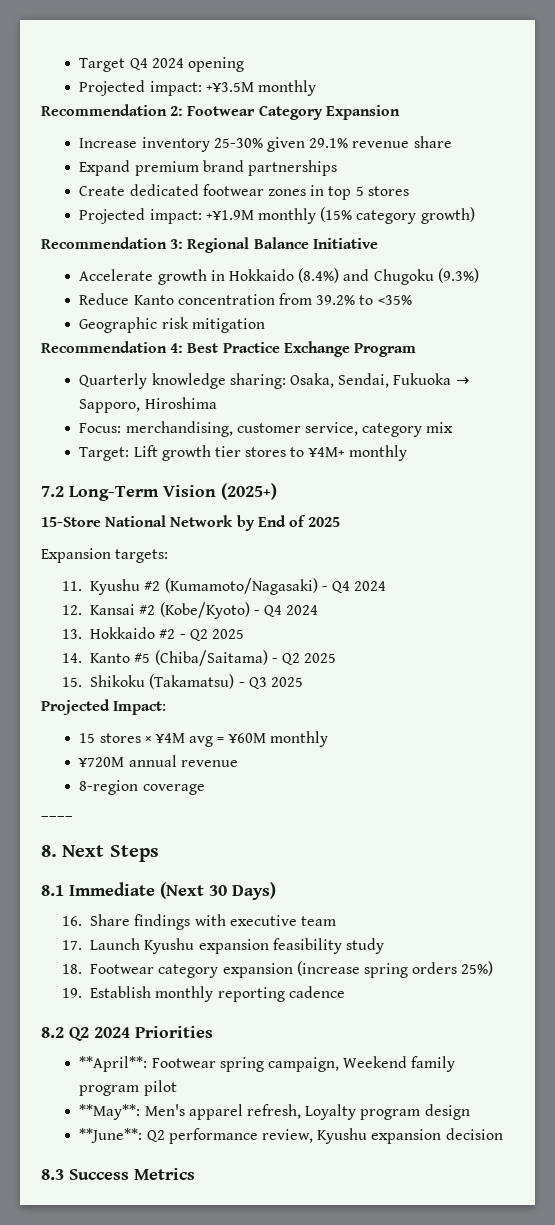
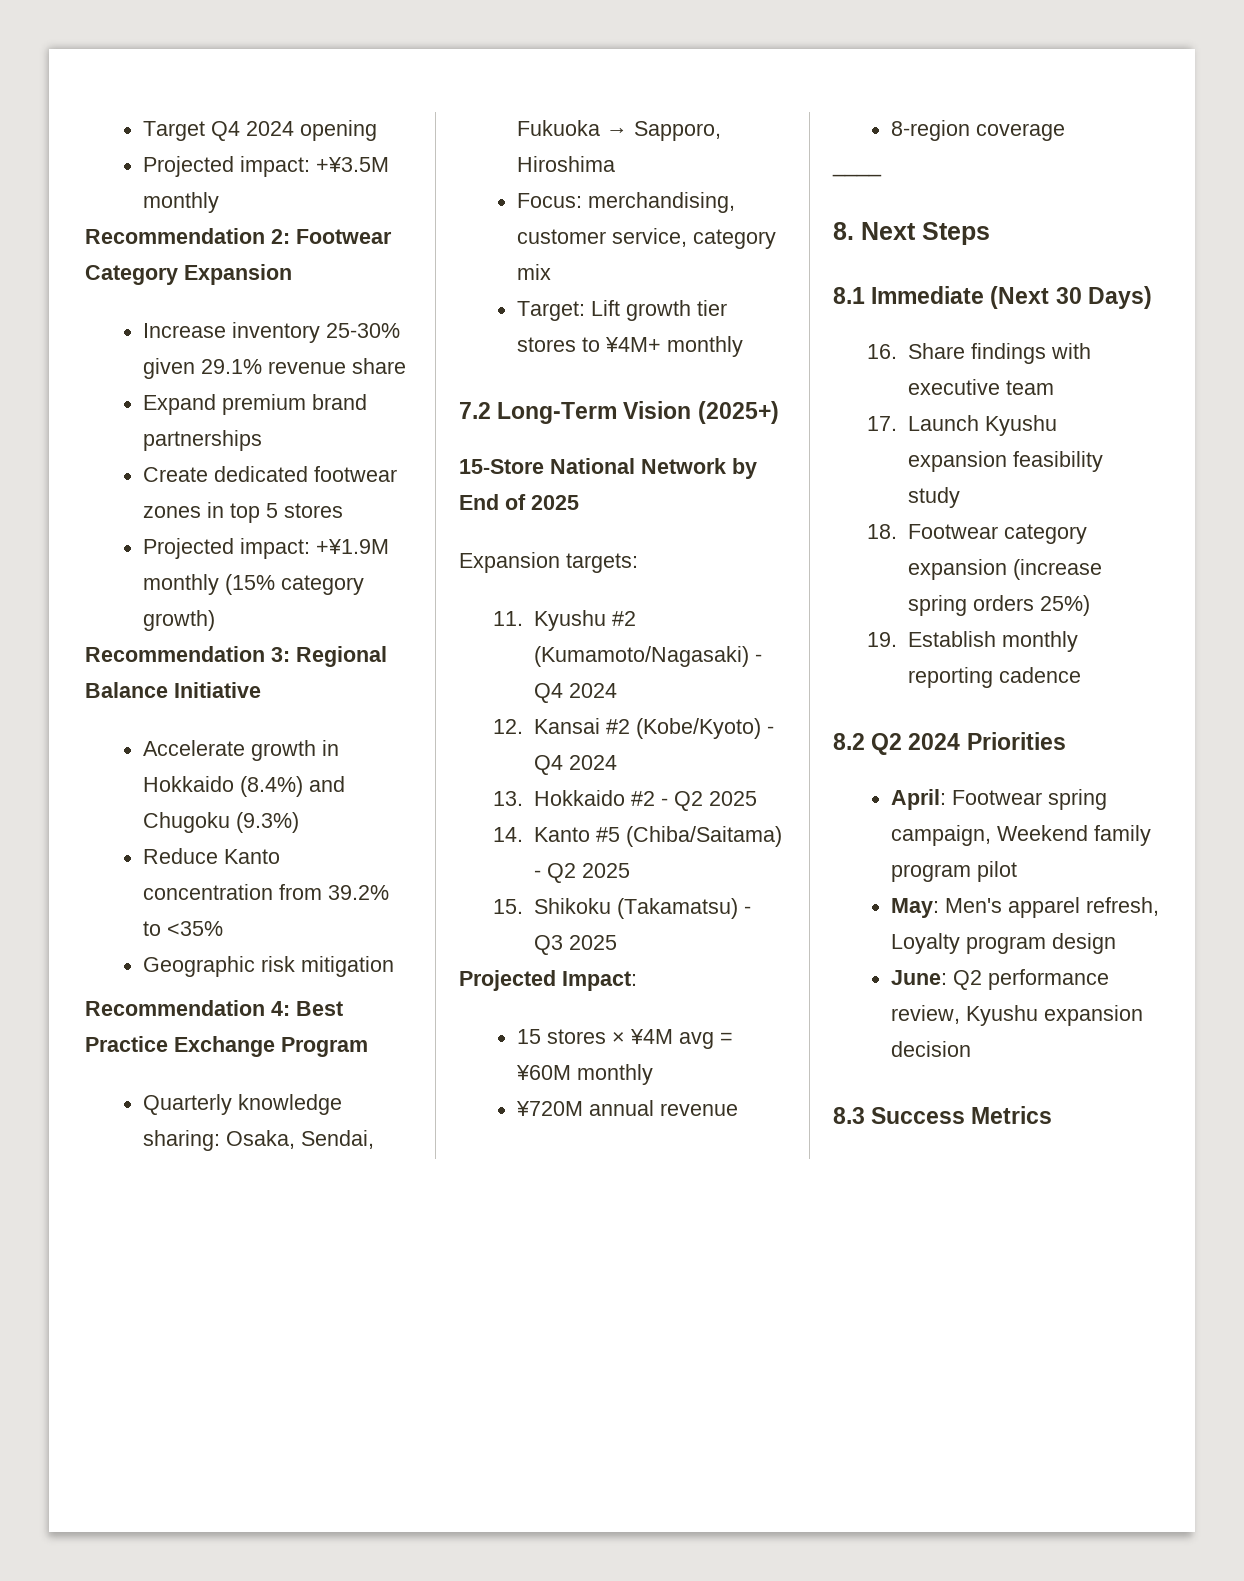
[79,1056,148,1072] **April**: -> [890,789,946,810] April:
[79,1104,141,1120] **May**: -> [890,898,939,918] May:
[79,1128,143,1143] **June**: -> [890,970,947,985] June:

